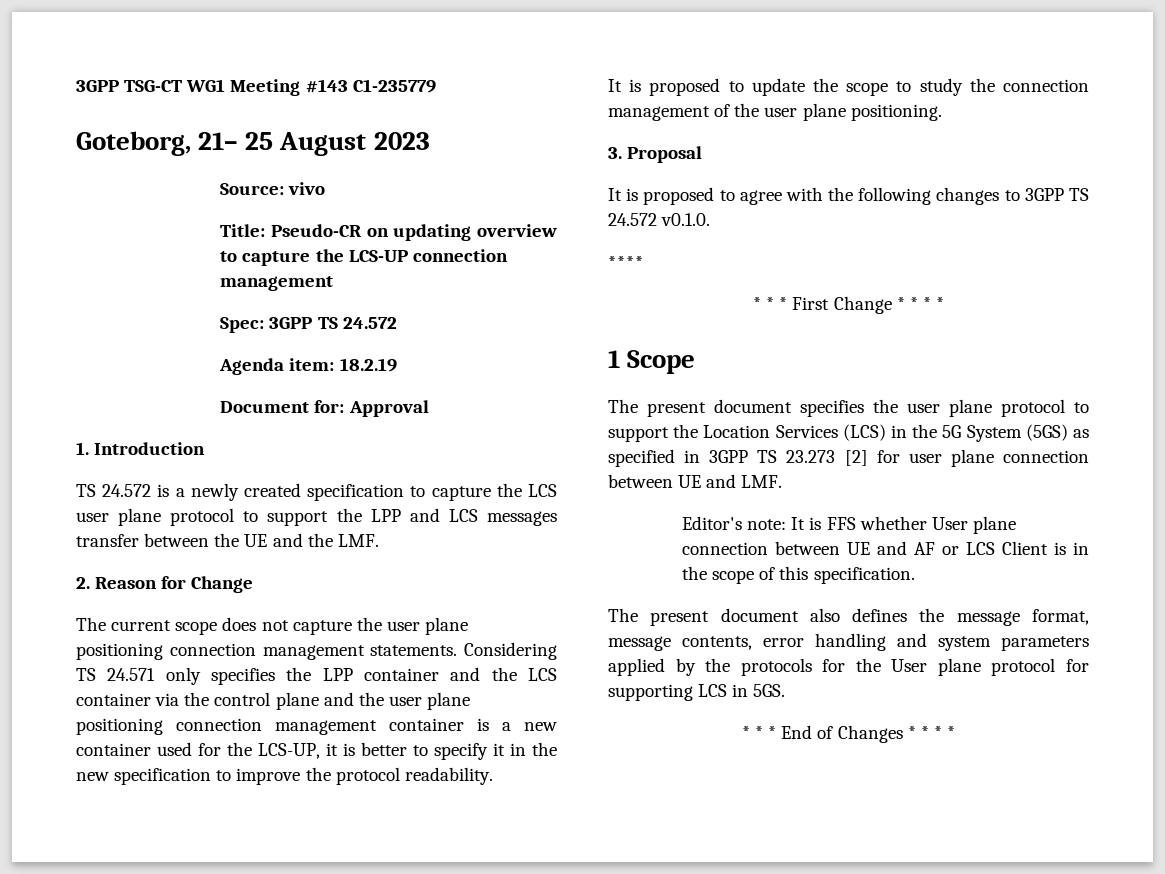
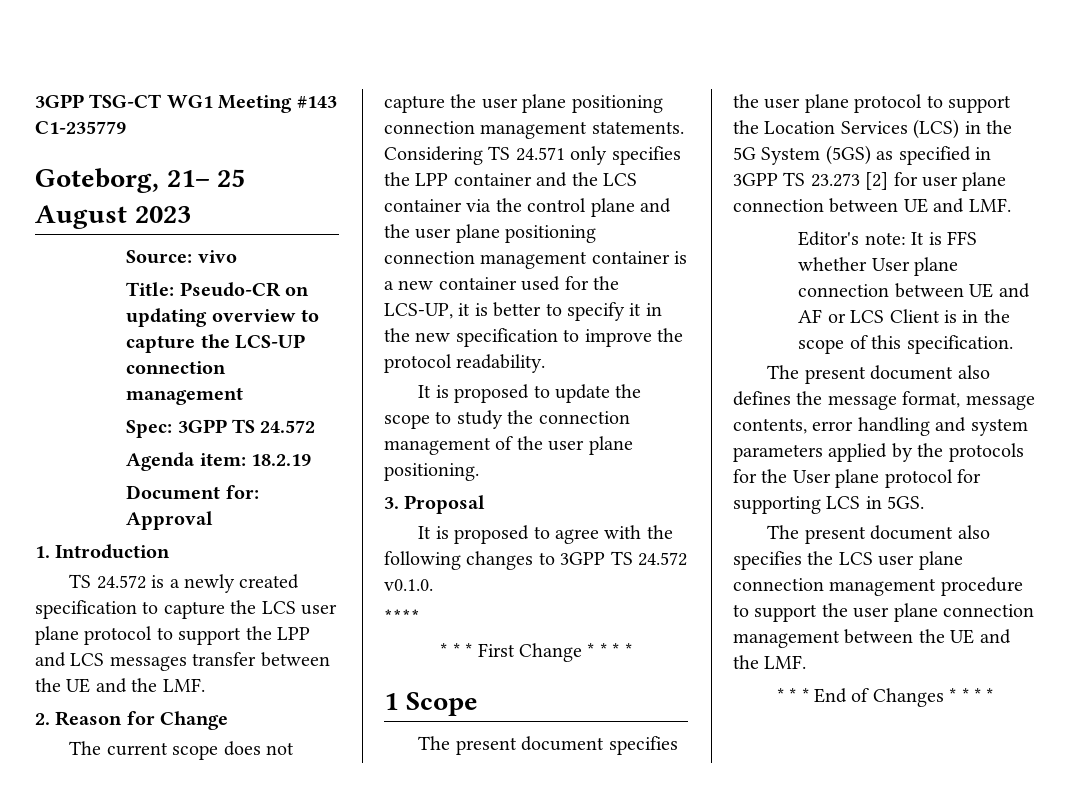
(786, 690) none -> [767,525,990,544] [733,551,963,570] [733,577,1023,596] [733,603,1034,622] [733,629,1011,648] [733,655,807,669] // The present document also specifies the LCS user plane connection management procedure to support the user plane connection management between the UE and the LMF.

